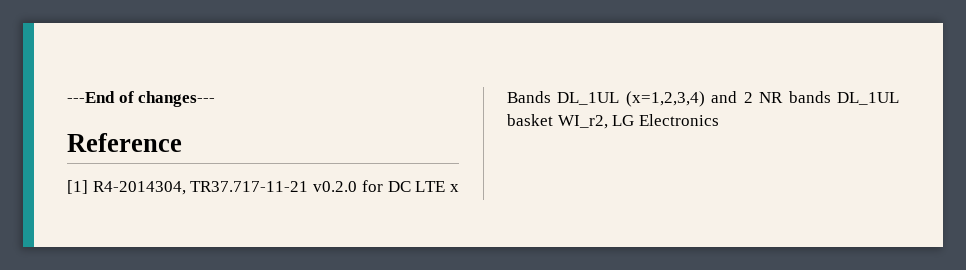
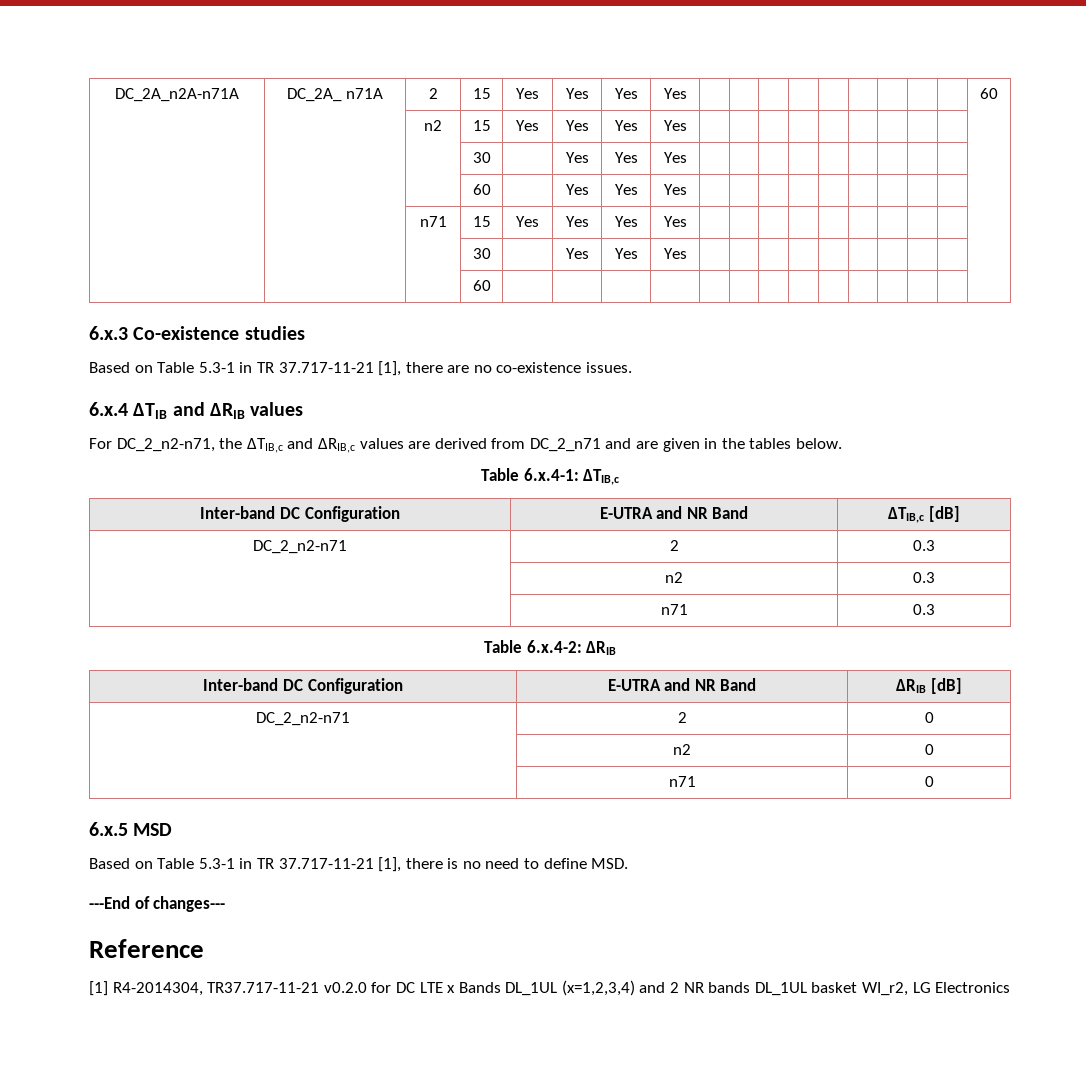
(67, 97) none -> [115,88,239,102] [287,88,383,102] [428,88,438,99] [472,88,491,99] [516,88,539,99] [565,88,589,99] [614,88,638,99] [663,88,687,99] [980,88,998,99] [424,120,442,131] [472,120,491,131] [516,120,539,131] [565,120,589,131] [614,120,638,131] [663,120,687,131] [472,152,491,163] [565,152,589,163] [614,152,638,163] [663,152,687,163] [472,184,491,195] [565,184,589,195] [614,184,638,195] [663,184,687,195] [419,216,447,227] [472,216,491,227] [516,216,539,227] [565,216,589,227] [614,216,638,227] [663,216,687,227] [472,248,491,259] [565,248,589,259] [614,248,638,259] [663,248,687,259] [472,280,491,291] [89,326,305,340] [89,361,633,376] [89,402,304,419] [89,438,843,453] [480,468,620,485] [200,506,400,522] [599,506,749,519] [888,506,960,523] [253,540,347,554] [669,540,679,551] [913,540,935,551] [665,572,683,583] [913,572,935,583] [660,604,688,615] [913,604,935,615] [483,640,617,655] [203,678,403,694] [607,678,757,691] [896,678,962,694] [256,712,350,726] [677,712,687,723] [924,712,934,723] [673,744,691,755] [924,744,934,755] [668,776,696,787] [924,776,934,787] [89,822,173,836] [89,857,629,872] DC_2A_n2A-n71A | DC_2A_ n71A | 2 | 15 | Yes | Yes | Yes | Yes | | | | | | | | | | 60 // | | n2 | 15 | Yes | Yes | Yes | Yes | | | | | | | | | | // | | | 30 | | Yes | Yes | Yes | | | | | | | | | | // | | | 60 | | Yes | Yes | Yes | | | | | | | | | | // | | n71 | 15 | Yes | Yes | Yes | Yes | | | | | | | | | | // | | | 30 | | Yes | Yes | Yes | | | | | | | | | | // | | | 60 | | | | | | | | | | | | | | // 6.x.3 Co-existence studies // Based on Table 5.3-1 in TR 37.717-11-21 [1], there are no co-existence issues. // 6.x.4 ∆TIB and ∆RIB values // For DC_2_n2-n71, the ΔTIB,c and ΔRIB,c values are derived from DC_2_n71 and are given in the tables below. // Table 6.x.4-1: ΔTIB,c // Inter-band DC Configuration | E-UTRA and NR Band | ΔTIB,c [dB] // DC_2_n2-n71 | 2 | 0.3 // | n2 | 0.3 // | n71 | 0.3 // Table 6.x.4-2: ΔRIB // Inter-band DC Configuration | E-UTRA and NR Band | ΔRIB [dB] // DC_2_n2-n71 | 2 | 0 // | n2 | 0 // | n71 | 0 // 6.x.5 MSD // Based on Table 5.3-1 in TR 37.717-11-21 [1], there is no need to define MSD. //

